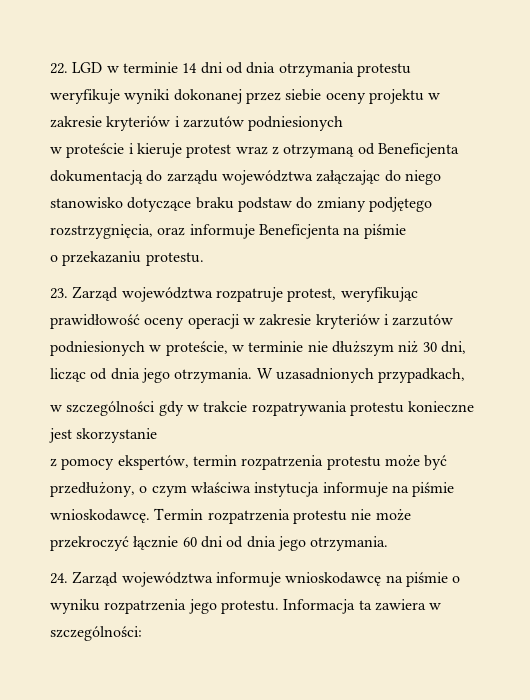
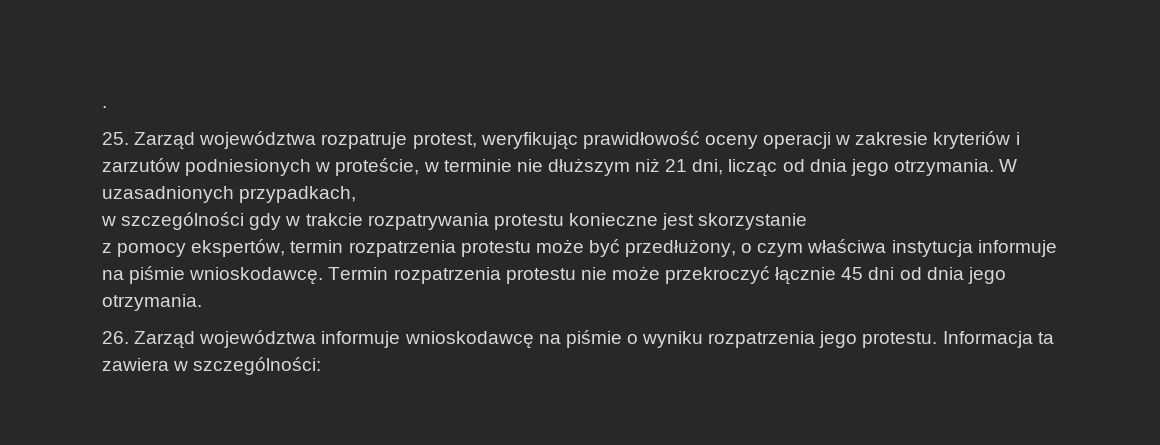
[50,62,411,77] [50,89,441,104] [50,116,344,131] [50,143,459,158] [50,170,441,185] [50,197,432,212] [50,224,406,239] [50,251,204,266] [50,288,68,299] 22. LGD w terminie 14 dni od dnia otrzymania protestu weryfikuje wyniki dokonanej przez siebie oceny projektu w zakresie kryteriów i zarzutów podniesionych // w proteście i kieruje protest wraz z otrzymaną od Beneficjenta dokumentacją do zarządu województwa załączając do niego stanowisko dotyczące braku podstaw do zmiany podjętego rozstrzygnięcia, oraz informuje Beneficjenta na piśmie // o przekazaniu protestu. // 23. -> [102,106,107,108] [102,132,129,145] . // 25.
[422,342,437,352] 30 -> [665,159,688,172] 21
[182,537,197,547] 60 -> [841,267,864,280] 45
[50,573,68,584] 24. -> [102,331,129,344] 26.

